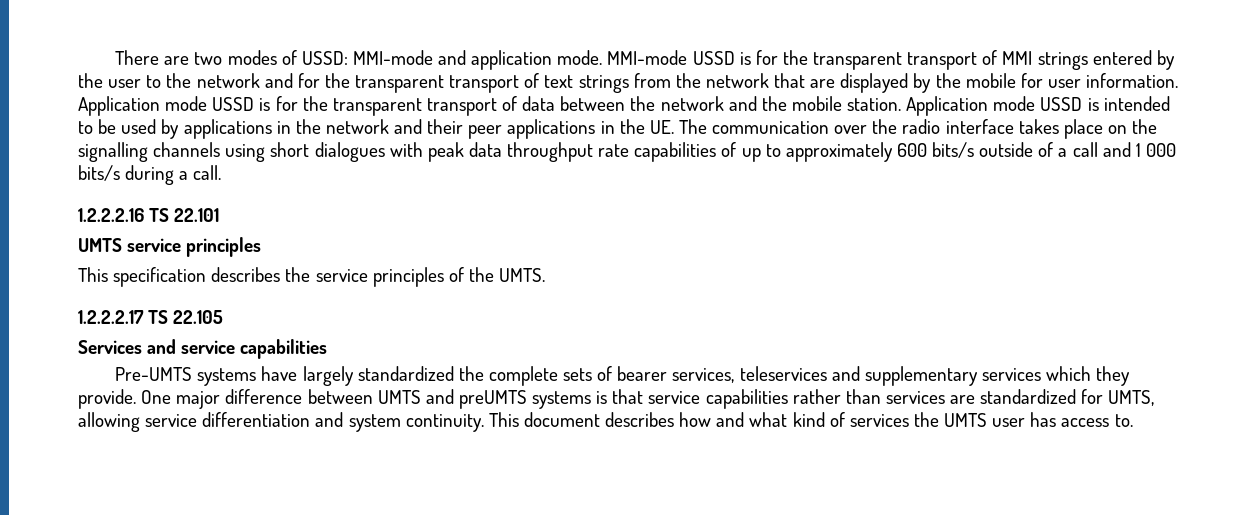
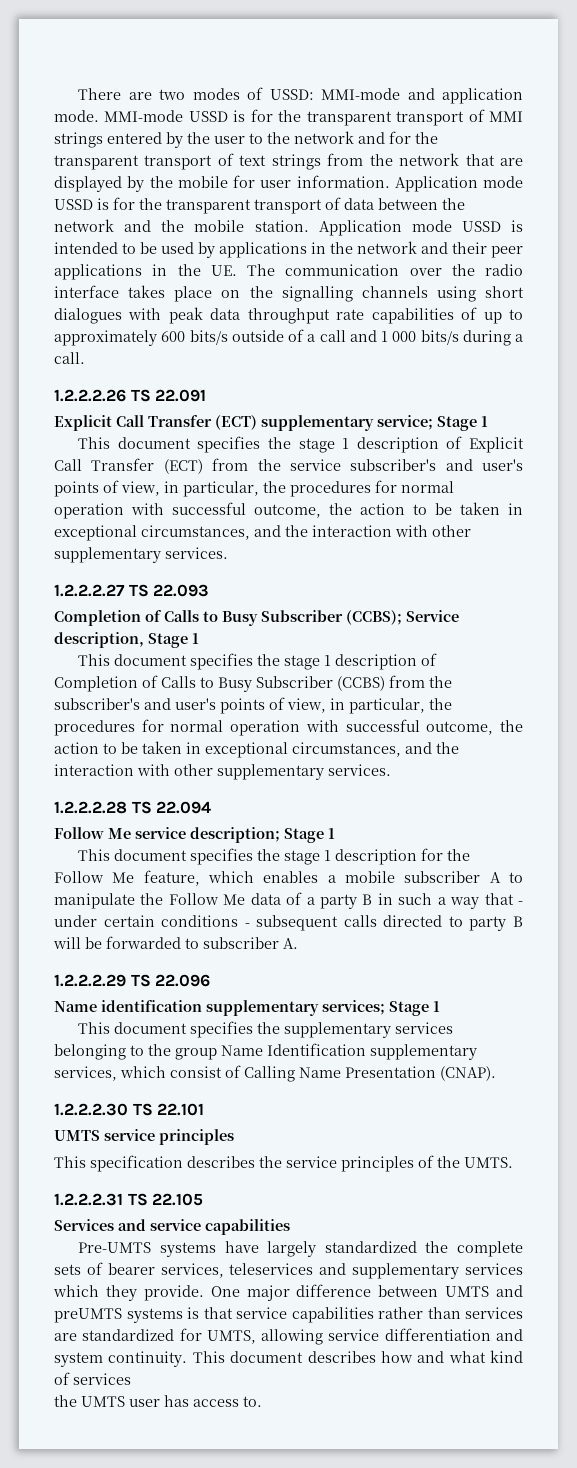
[78,208,144,222] 1.2.2.2.16 -> [54,389,207,402] [54,415,488,431] [78,436,524,453] [54,458,523,474] [54,480,454,497] [54,502,523,519] [54,525,471,541] [54,547,228,563] [54,584,210,597] [54,610,459,626] [54,632,199,648] [78,653,438,670] [54,675,452,692] [54,697,452,714] [54,719,523,736] [54,741,459,758] [54,764,391,780] [54,801,212,814] [54,827,335,843] [78,848,471,865] [54,870,523,886] [54,892,524,909] [54,915,523,931] [53,936,298,949] [54,974,211,987] [54,1000,440,1016] [78,1021,454,1038] [54,1043,477,1060] [54,1065,496,1082] [54,1103,128,1116] 1.2.2.2.26 TS 22.091 // Explicit Call Transfer (ECT) supplementary service; Stage 1 // This document specifies the stage 1 description of Explicit Call Transfer (ECT) from the service subscriber's and user's points of view, in particular, the procedures for normal operation with successful outcome, the action to be taken in exceptional circumstances, and the interaction with other supplementary services. // 1.2.2.2.27 TS 22.093 // Completion of Calls to Busy Subscriber (CCBS); Service description, Stage 1 // This document specifies the stage 1 description of Completion of Calls to Busy Subscriber (CCBS) from the subscriber's and user's points of view, in particular, the procedures for normal operation with successful outcome, the action to be taken in exceptional circumstances, and the interaction with other supplementary services. // 1.2.2.2.28 TS 22.094 // Follow Me service description; Stage 1 // This document specifies the stage 1 description for the Follow Me feature, which enables a mobile subscriber A to manipulate the Follow Me data of a party B in such a way that - under certain conditions - subsequent calls directed to party B will be forwarded to subscriber A. // 1.2.2.2.29 TS 22.096 // Name identification supplementary services; Stage 1 // This document specifies the supplementary services belonging to the group Name Identification supplementary services, which consist of Calling Name Presentation (CNAP). // 1.2.2.2.30
[78,310,144,324] 1.2.2.2.17 -> [54,1193,123,1206] 1.2.2.2.31
(909, 420) none -> (131, 1379) //

